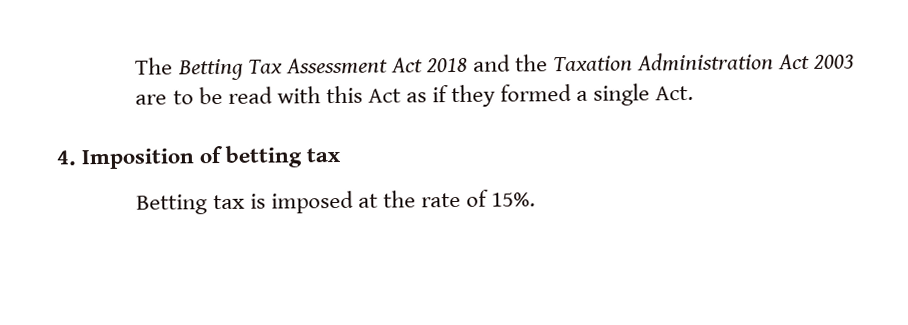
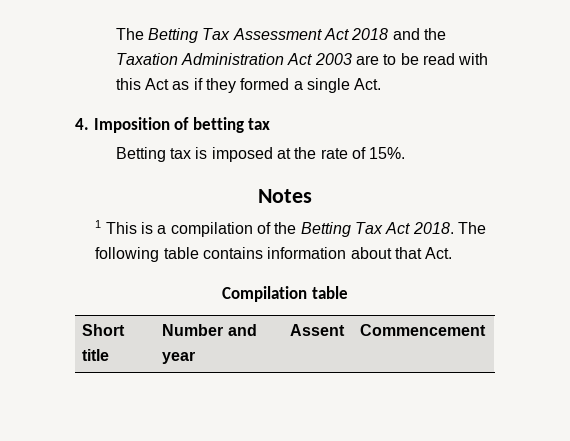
(537, 199) none -> [258,189,312,203] [95,220,486,237] [95,247,453,262] [222,286,348,302] [82,324,126,336] [82,349,110,361] [162,324,257,336] [162,351,196,364] [290,324,346,336] [360,324,487,336] // Notes // 1 This is a compilation of the Betting Tax Act 2018. The following table contains information about that Act. // Compilation table // Short title | Number and year | Assent | Commencement

